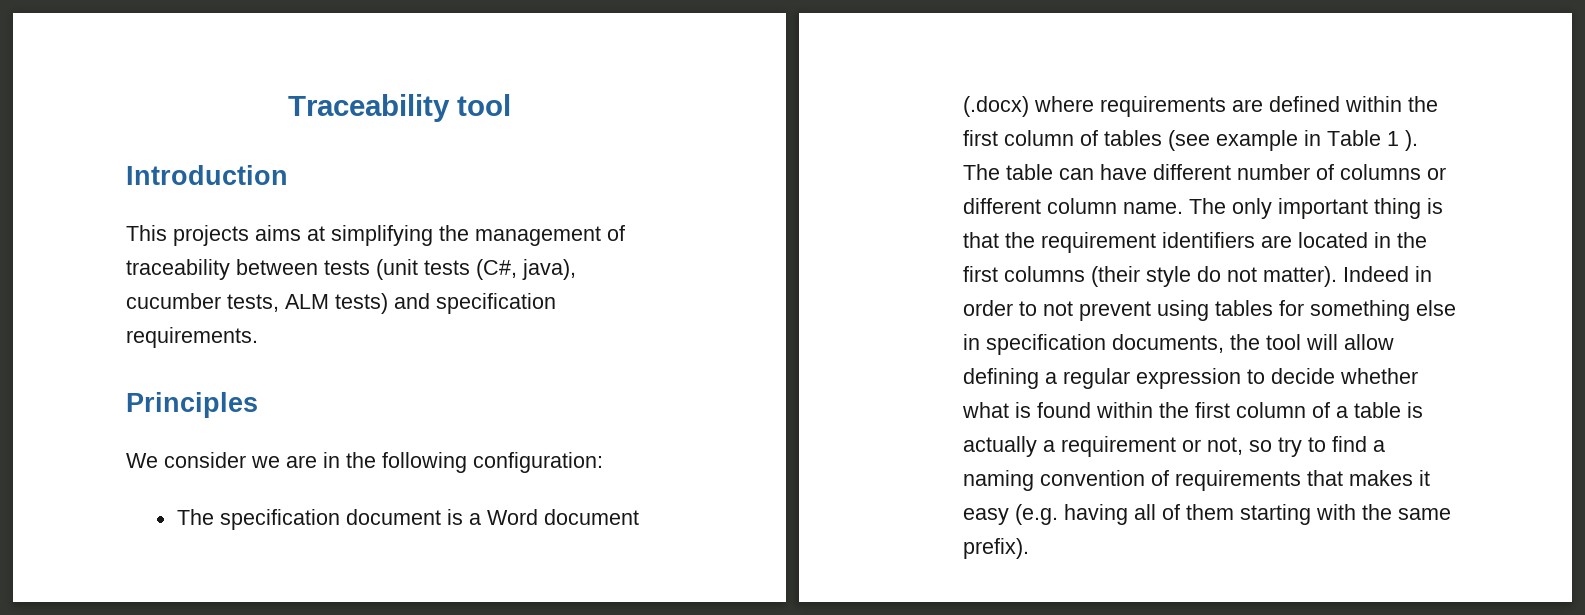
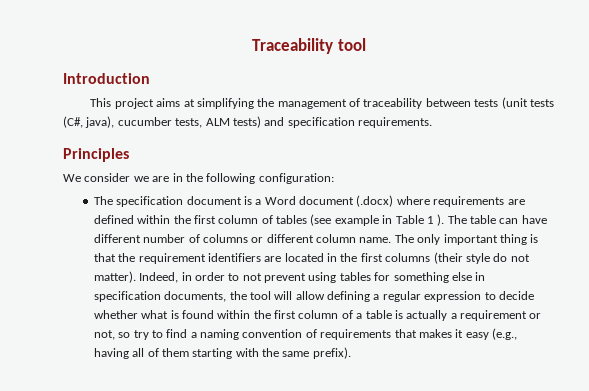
[173,225,249,246] projects -> [114,98,154,109] project
[1342,266,1409,282] Indeed -> [139,272,179,283] Indeed,
[1014,504,1058,525] (e.g. -> [492,328,518,340] (e.g.,

